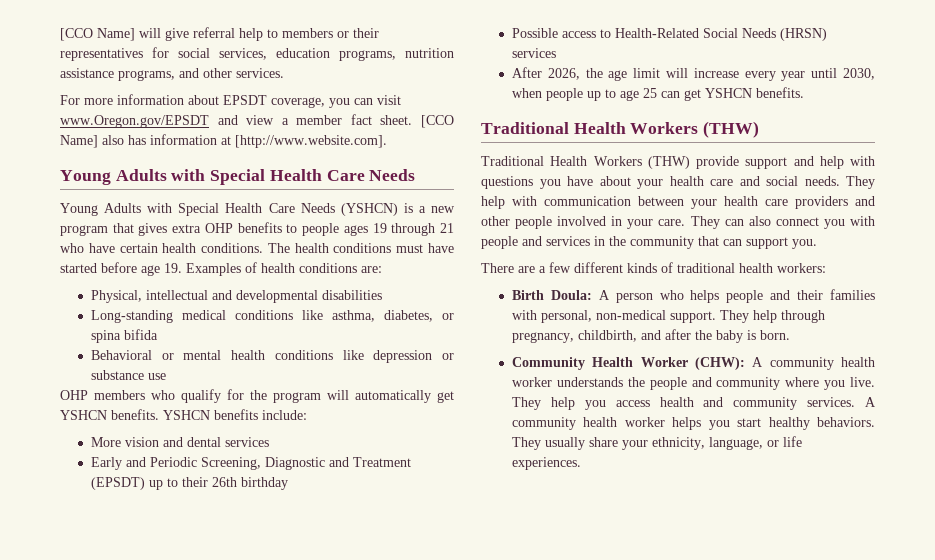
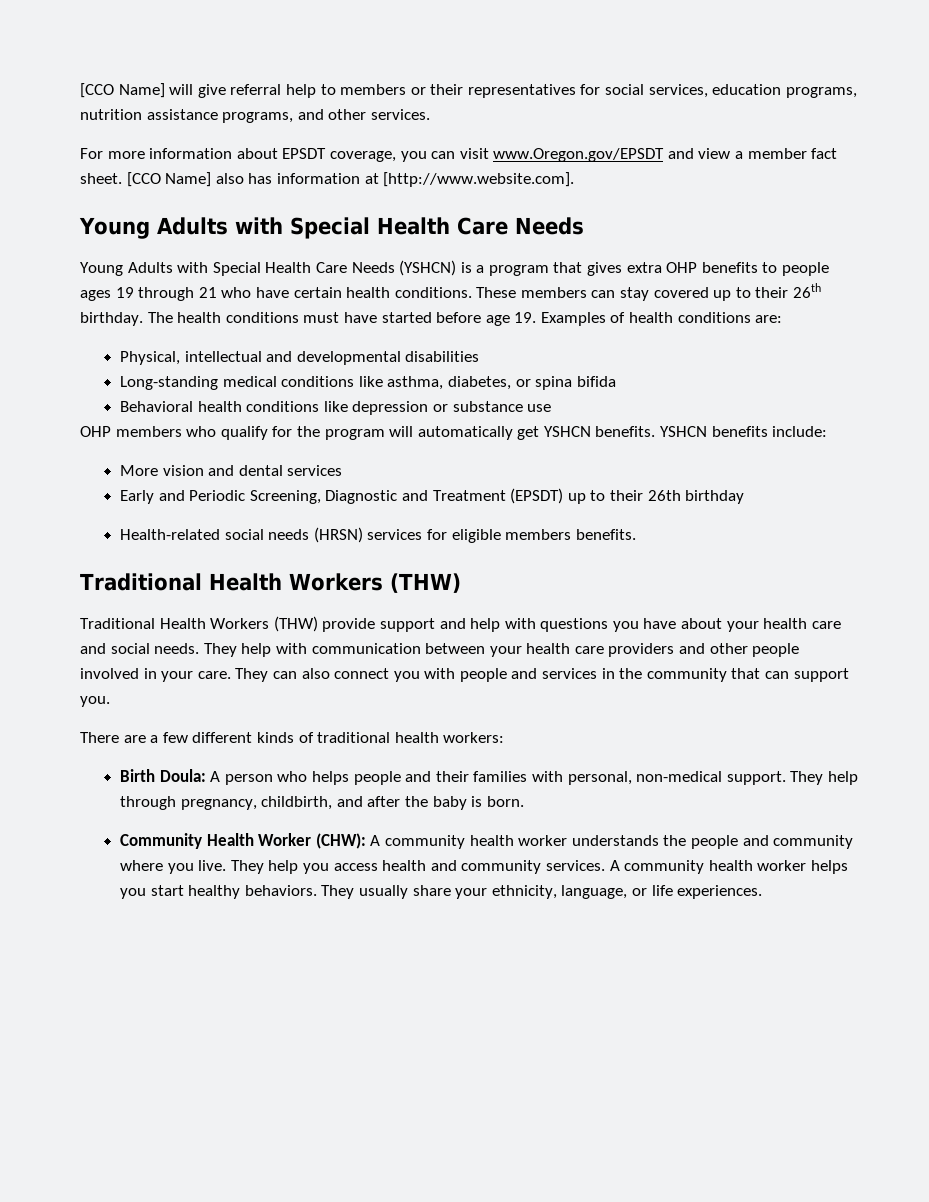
[431,206,456,213] new -> (485, 269) none
(264, 248) none -> [476,283,822,301] [80,312,143,326] These members can stay covered up to their 26th birthday.
[161,350,222,360] or mental -> (194, 406) none
[512,28,828,41] [512,48,557,58] [512,67,876,81] [512,88,753,101] Possible access to Health-Related Social Needs (HRSN) services // After 2026, the age limit will increase every year until 2030, when people up to age 25 can get YSHCN -> [120,527,572,543] Health-related social needs (HRSN) services for eligible members

